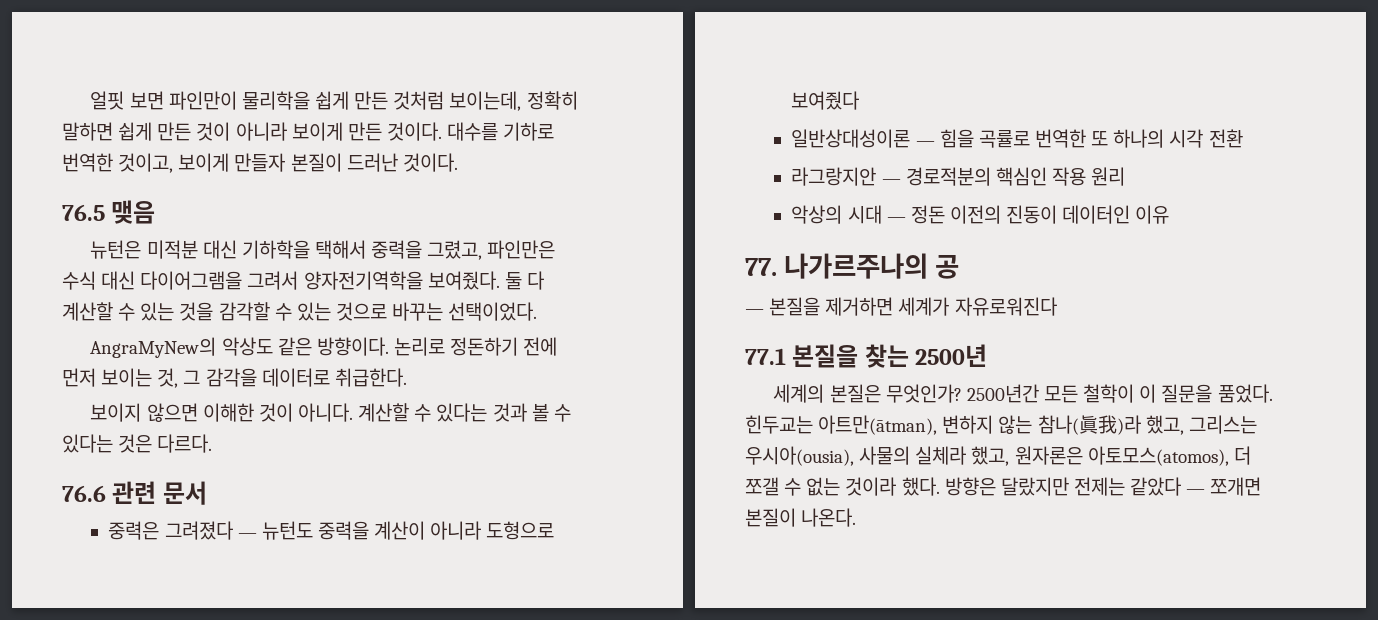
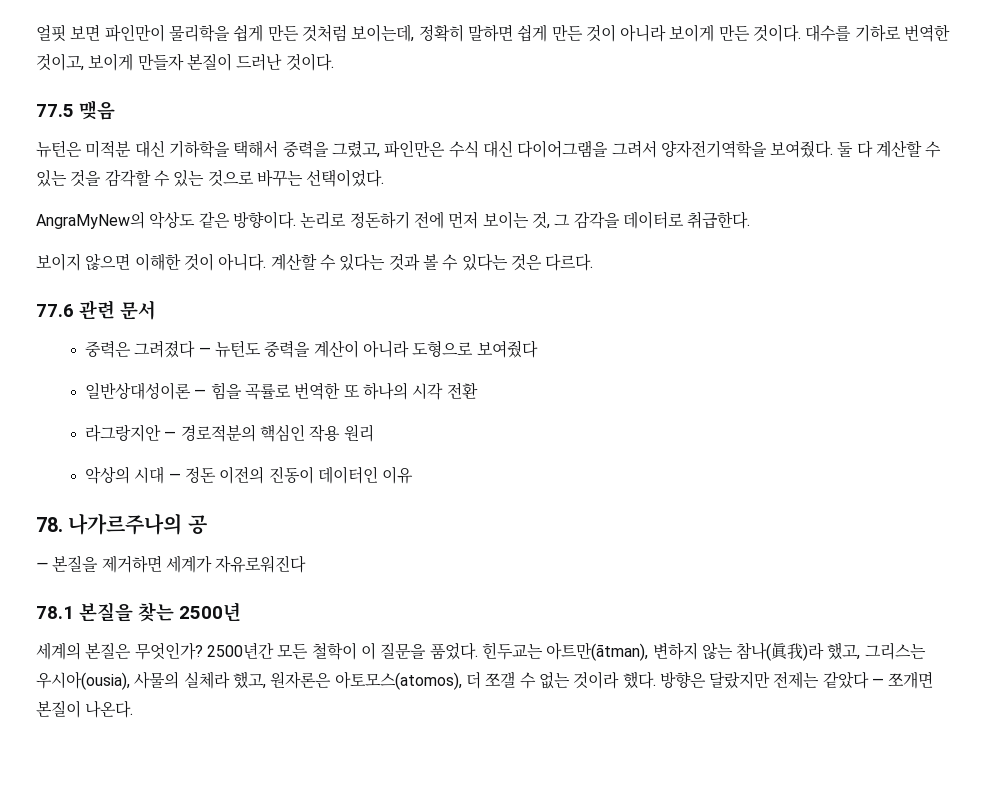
[62,204,105,221] 76.5 -> [36,104,74,117] 77.5
[62,485,106,502] 76.6 -> [36,304,74,317] 77.6
[745,258,777,276] 77. -> [36,517,63,532] 78.
[745,348,786,365] 77.1 -> [36,606,74,619] 78.1

